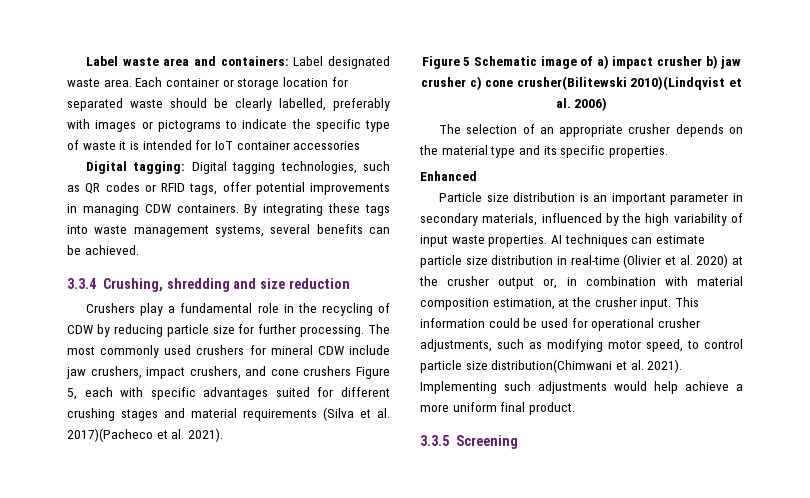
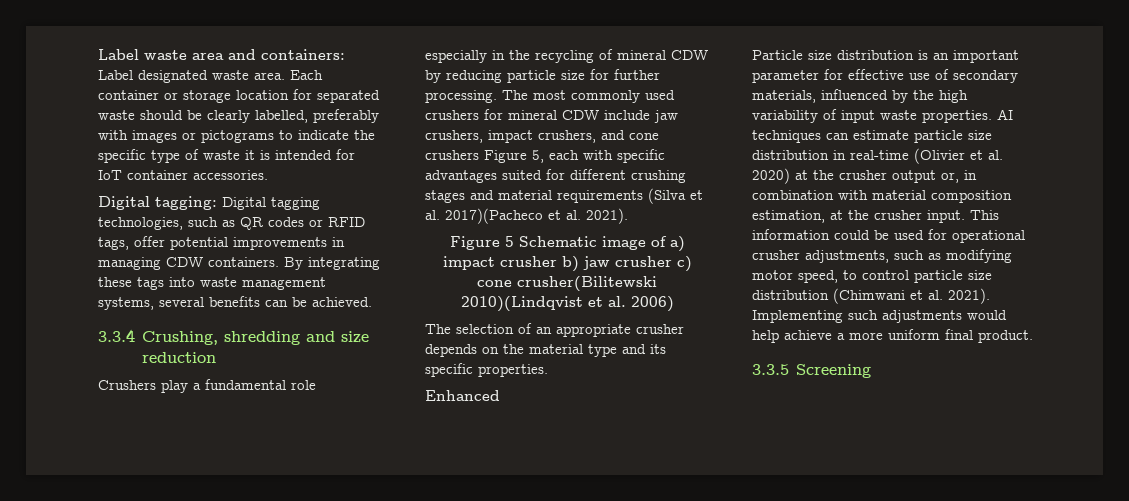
[293,141,361,150] accessories -> [193,170,268,180] accessories.
(279, 308) none -> [425,50,487,63] especially
(390, 308) none -> [617,50,666,60] mineral
[733,193,743,202] in -> [824,69,949,80] for effective use of
[491,359,613,373] distribution(Chimwani -> [752,288,905,304] distribution (Chimwani

